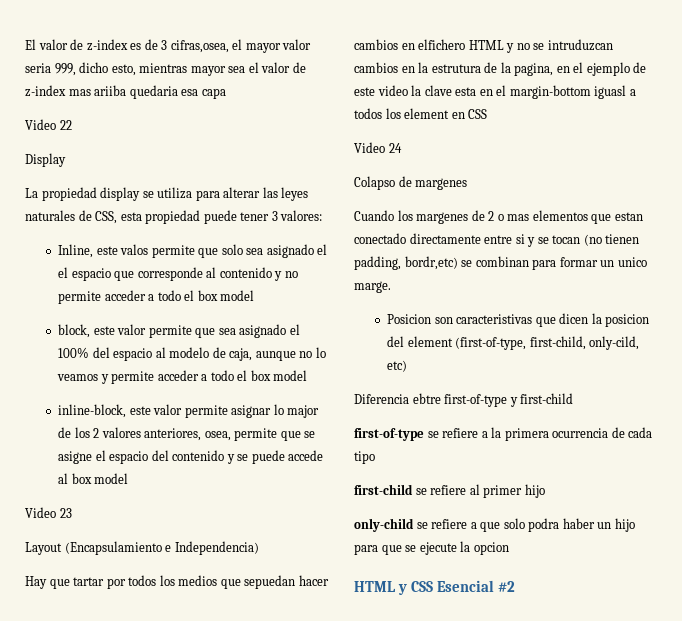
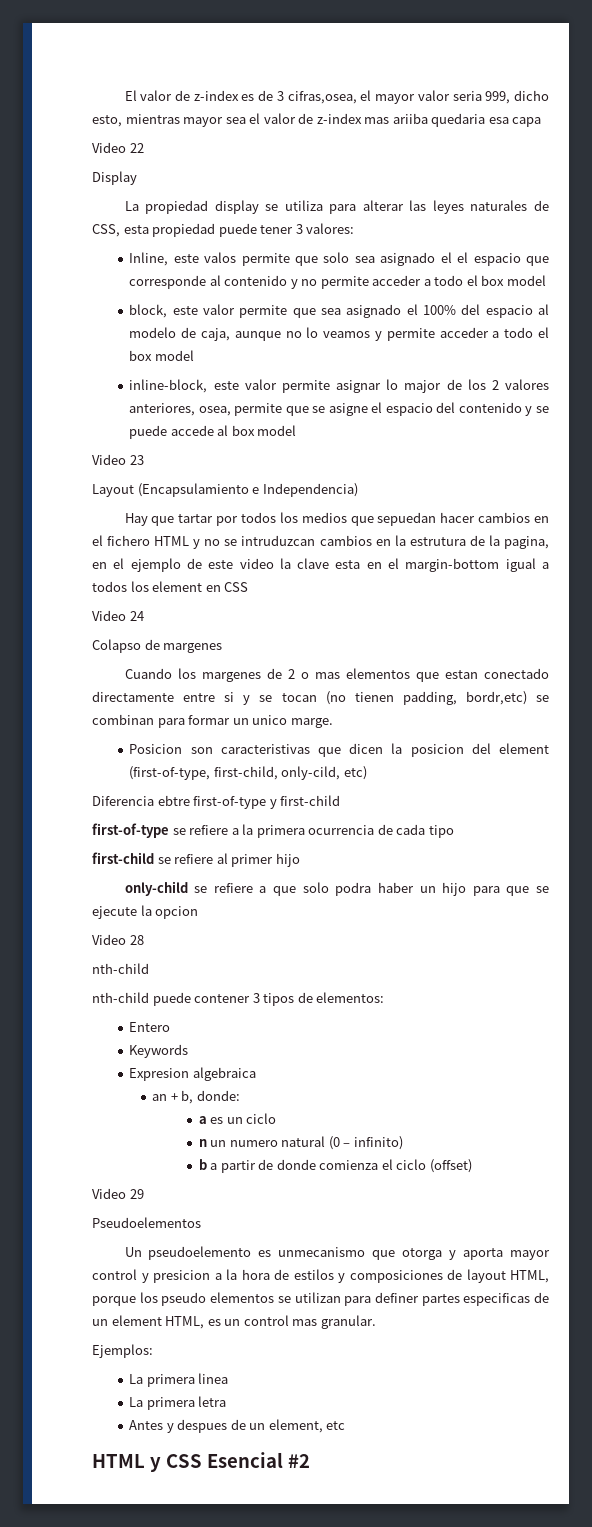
[418,39,466,50] elfichero -> [92,535,151,546] el fichero
[594,85,627,99] iguasl -> [505,558,536,572] igual
(509, 548) none -> [92,934,144,945] [92,963,149,974] [92,992,385,1006] [129,1022,171,1032] [129,1044,189,1058] [129,1067,256,1081] [152,1090,240,1104] [198,1113,277,1124] [198,1136,403,1150] [198,1159,472,1173] [92,1188,144,1199] [92,1217,201,1228] [124,1246,550,1260] [92,1269,549,1283] [92,1292,549,1306] [92,1315,376,1329] [92,1344,153,1358] [129,1373,229,1387] [129,1396,227,1410] [129,1419,346,1433] // Video 28 // nth-child // nth-child puede contener 3 tipos de elementos: // Entero // Keywords // Expresion algebraica // an + b, donde: // a es un ciclo // n un numero natural (0 – infinito) // b a partir de donde comienza el ciclo (offset) // Video 29 // Pseudoelementos // Un pseudoelemento es unmecanismo que otorga y aporta mayor control y presicion a la hora de estilos y composiciones de layout HTML, porque los pseudo elementos se utilizan para definer partes especificas de un element HTML, es un control mas granular. // Ejemplos: // La primera linea // La primera letra // Antes y despues de un element, etc

